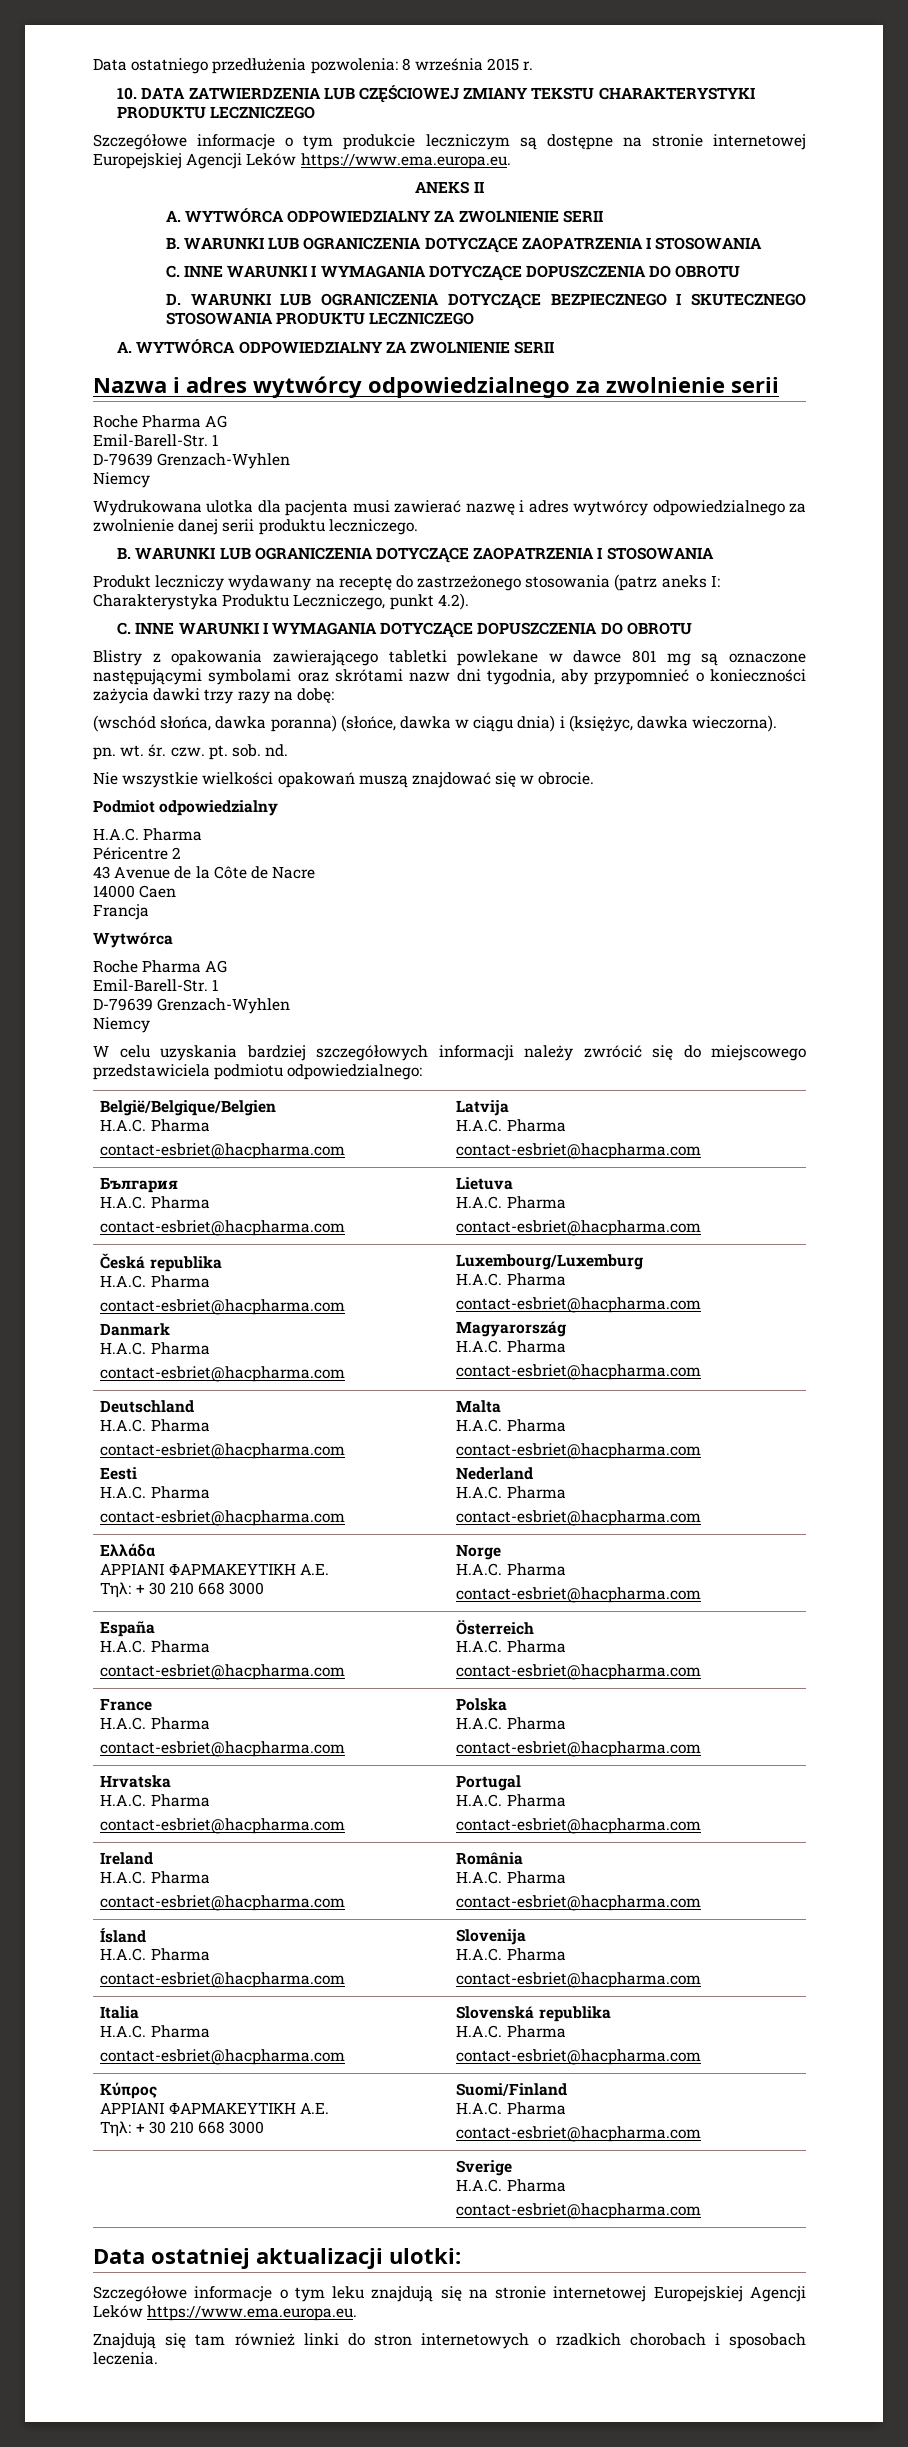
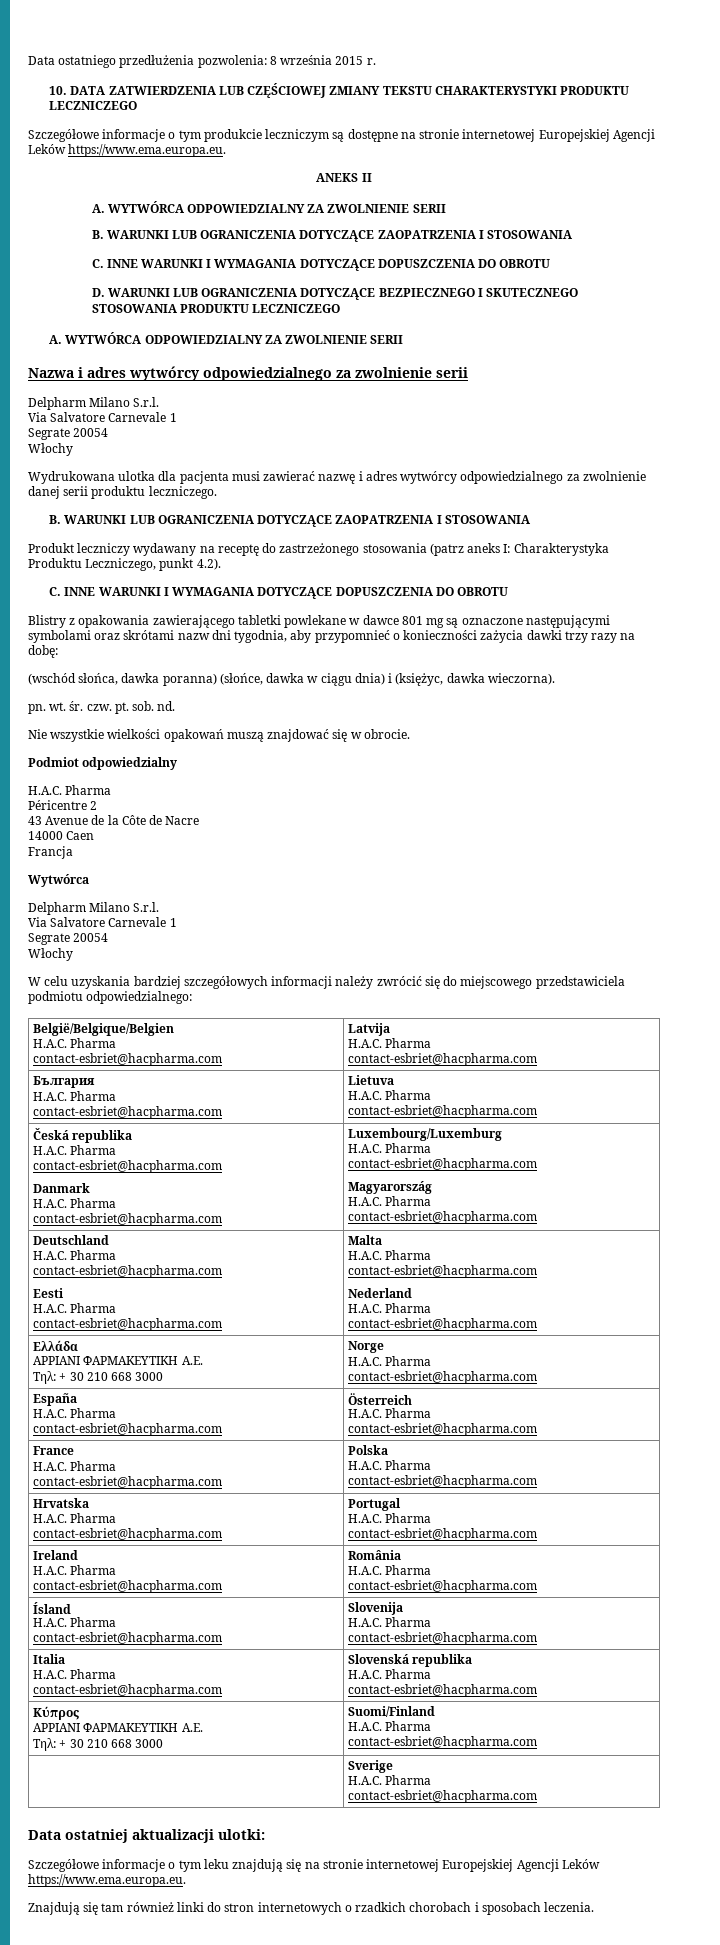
[93,415,228,428] [93,434,219,447] [93,453,291,469] [93,472,150,488] Roche Pharma AG // Emil-Barell-Str. 1 // D-79639 Grenzach-Wyhlen // Niemcy -> [28,397,160,410] [28,412,177,422] [28,428,109,440] [28,443,73,456] Delpharm Milano S.r.l. // Via Salvatore Carnevale 1 // Segrate 20054 // Włochy
[93,960,228,973] [93,979,219,992] [93,998,291,1014] [93,1017,150,1033] Roche Pharma AG // Emil-Barell-Str. 1 // D-79639 Grenzach-Wyhlen // Niemcy -> [28,902,160,915] [28,917,177,927] [28,933,109,945] [28,948,73,961] Delpharm Milano S.r.l. // Via Salvatore Carnevale 1 // Segrate 20054 // Włochy

